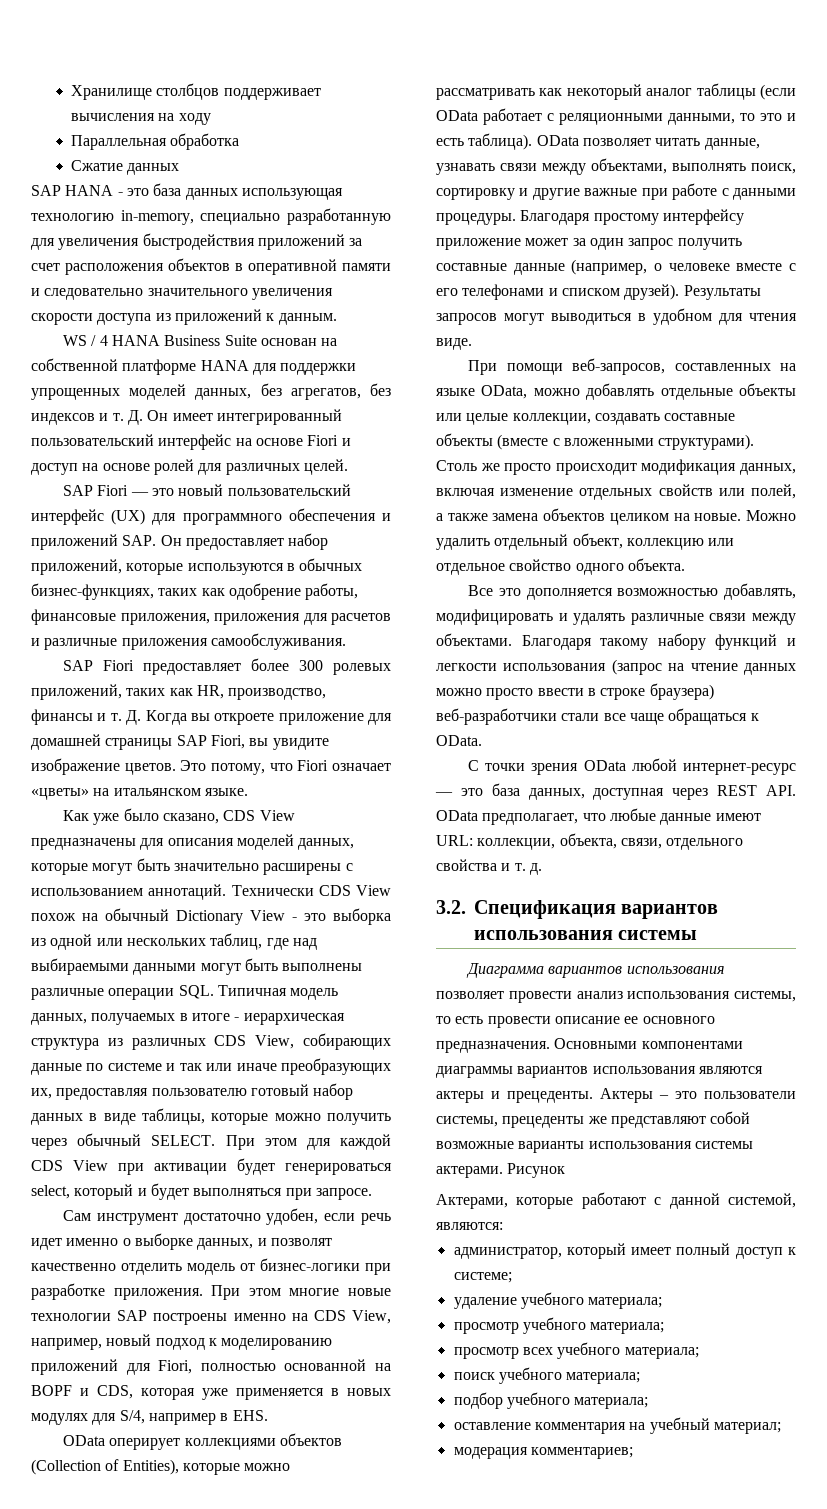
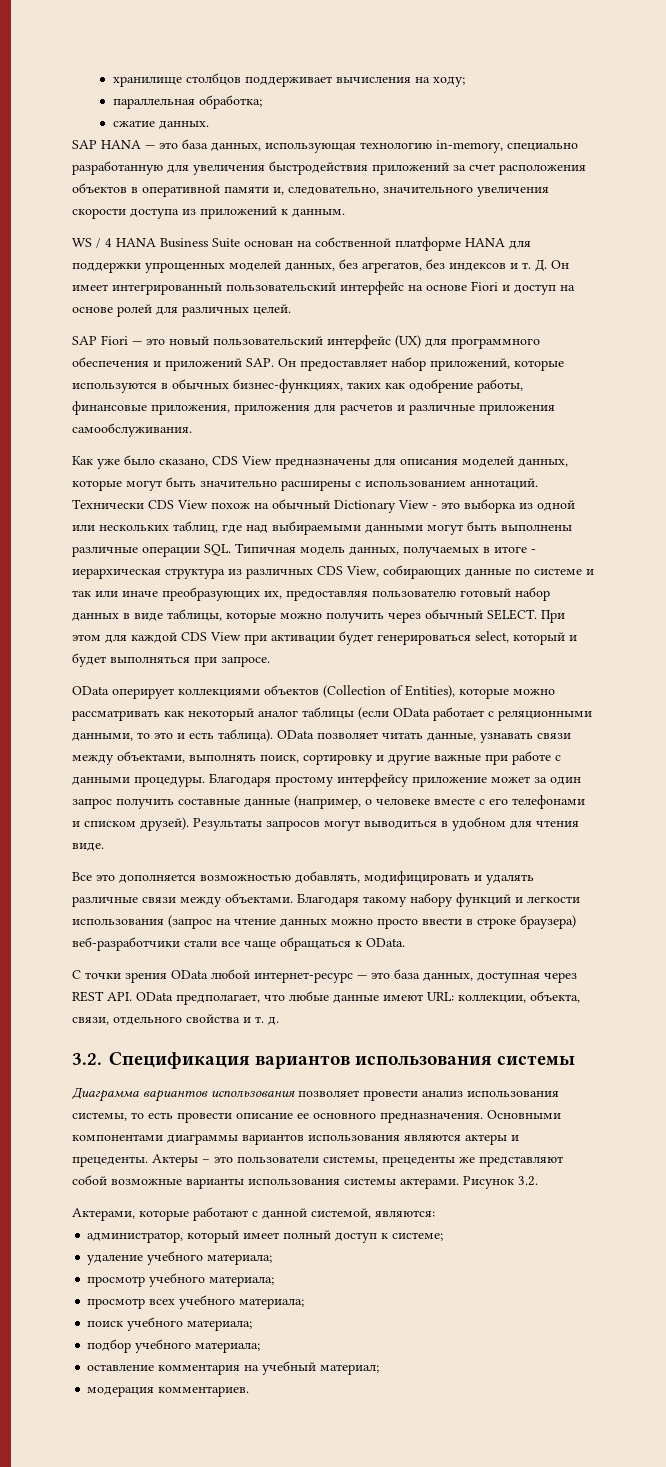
[70,85,152,100] Хранилище -> [112,76,182,87] хранилище
[178,113,211,125] [70,133,240,150] [70,160,180,175] ходу // Параллельная обработка // Сжатие данных -> [432,77,465,87] [112,95,262,109] [112,120,209,129] ходу; // параллельная обработка; // сжатие данных.
[117,183,238,200] - это база данных -> [145,139,261,151] — это база данных,
[31,288,144,300] и следовательно -> [273,186,379,195] и, следовательно,
[63,658,391,675] [31,684,327,700] [31,709,392,725] [31,734,329,750] [31,758,391,775] [31,788,248,800] // SAP Fiori предоставляет более 300 ролевых приложений, таких как HR, производство, финансы и т. Д. Когда вы откроете приложение для домашней страницы SAP Fiori, вы увидите изображение цветов. Это потому, что Fiori означает «цветы» на итальянском языке. -> (192, 430) none
[63,1208,391,1225] [31,1233,332,1250] [31,1258,391,1275] [31,1283,391,1300] [31,1310,391,1325] [31,1334,333,1350] [31,1359,391,1375] [31,1385,391,1400] [31,1410,268,1425] // Сам инструмент достаточно удобен, если речь идет именно о выборке данных, и позволят качественно отделить модель от бизнес-логики при разработке приложения. При этом многие новые технологии SAP построены именно на CDS View, например, новый подход к моделированию приложений для Fiori, полностью основанной на BOPF и CDS, которая уже применяется в новых модулях для S/4, например в EHS. -> (270, 661) none
[468,358,796,375] [436,383,796,400] [436,413,736,425] [436,433,755,450] [436,459,796,475] [436,484,796,500] [436,508,796,525] [436,533,735,550] [436,558,685,575] // При помощи веб-запросов, составленных на языке OData, можно добавлять отдельные объекты или целые коллекции, создавать составные объекты (вместе с вложенными структурами). Столь же просто происходит модификация данных, включая изменение отдельных свойств или полей, а также замена объектов целиком на новые. Можно удалить отдельный объект, коллекцию или отдельное свойство одного объекта. -> (104, 847) none
(566, 1170) none -> [518,1176,538,1186] 3.2.
[530,1447,633,1459] комментариев; -> [158,1386,250,1397] комментариев.

